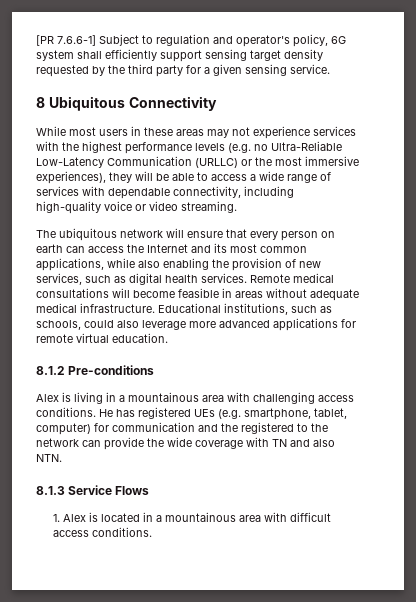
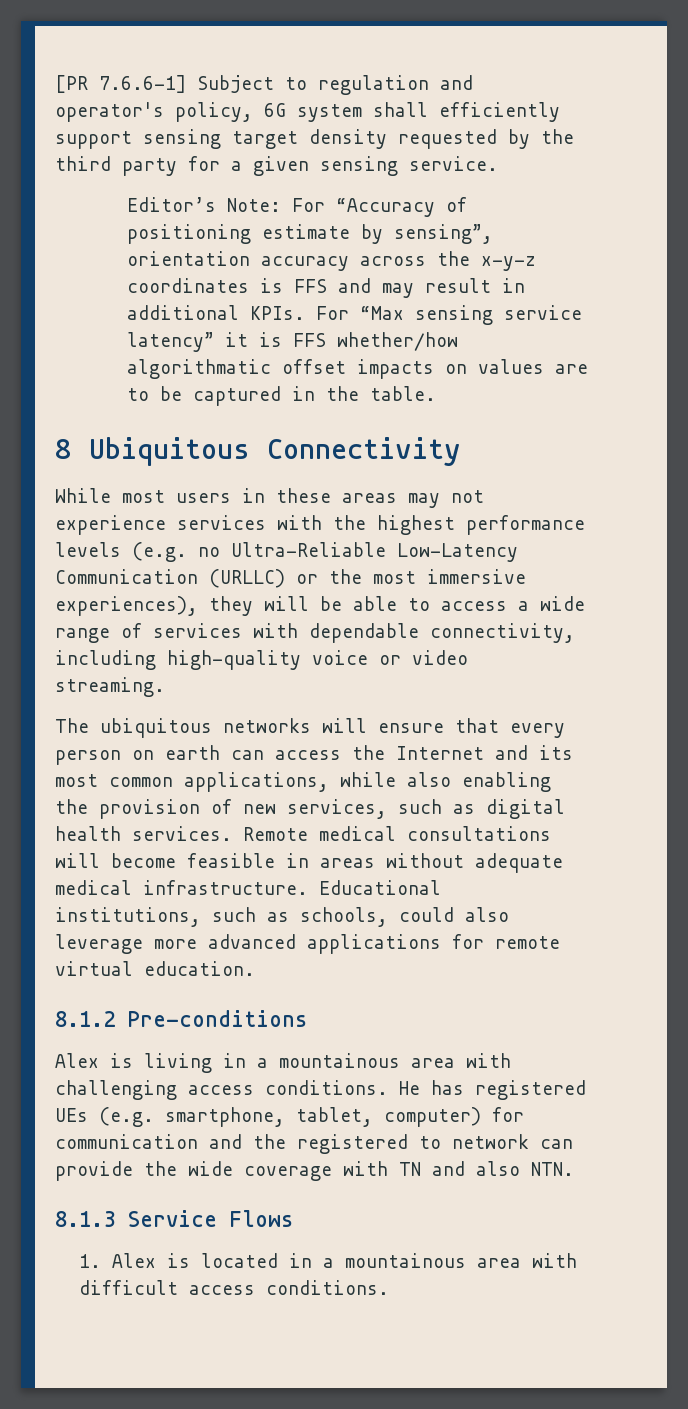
(330, 69) none -> [126,197,467,217] [126,224,493,244] [126,251,536,271] [126,278,525,298] [126,305,582,325] [126,332,458,352] [126,359,588,379] [126,386,436,406] // Editor’s Note: For “Accuracy of positioning estimate by sensing”, orientation accuracy across the x-y-z coordinates is FFS and may result in additional KPIs. For “Max sensing service latency” it is FFS whether/how algorithmatic offset impacts on values are to be captured in the table.
[120,229,163,238] network -> [223,718,311,733] networks
[311,423,328,432] the -> (441, 1142) none

